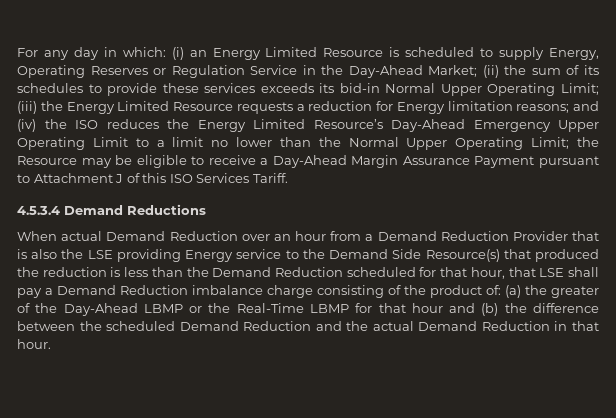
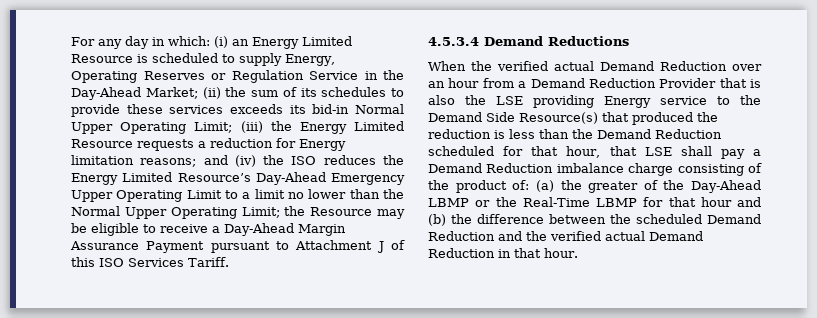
(57, 236) none -> [471,61,548,71] the verified
(369, 326) none -> [550,231,601,241] verified

